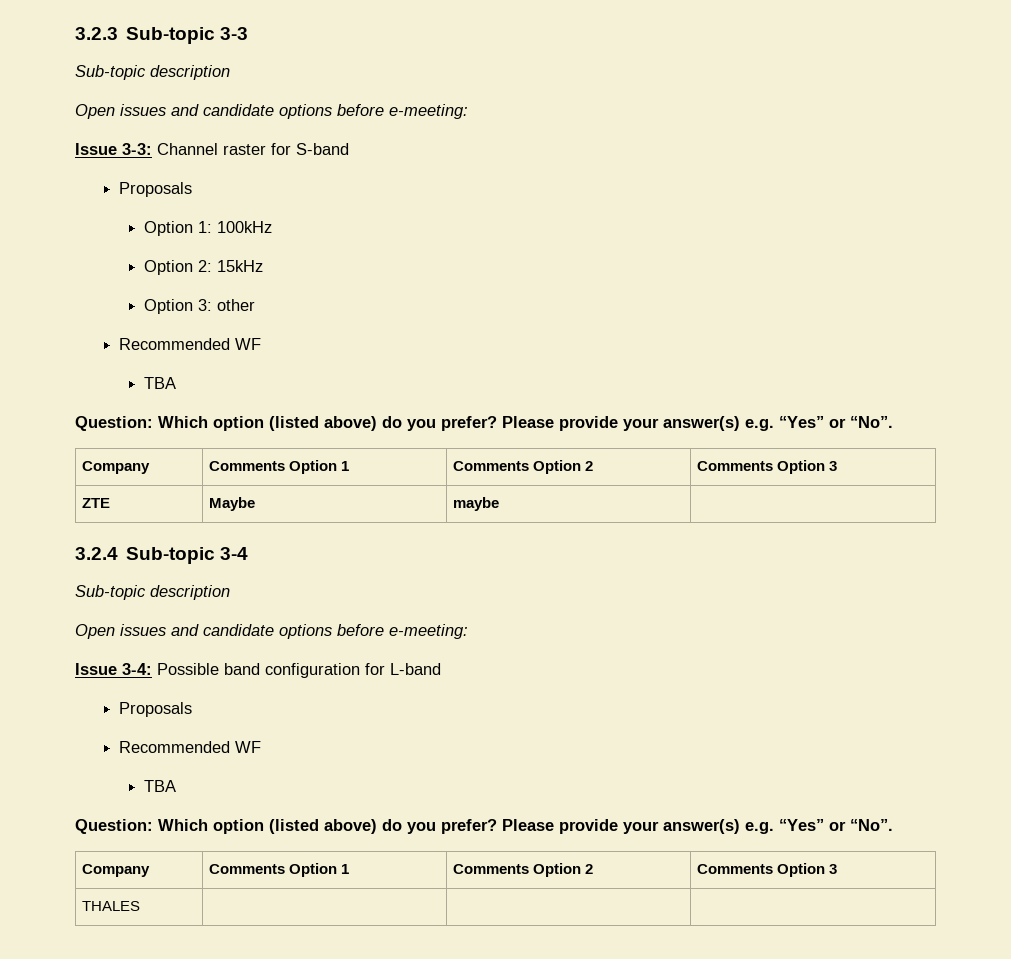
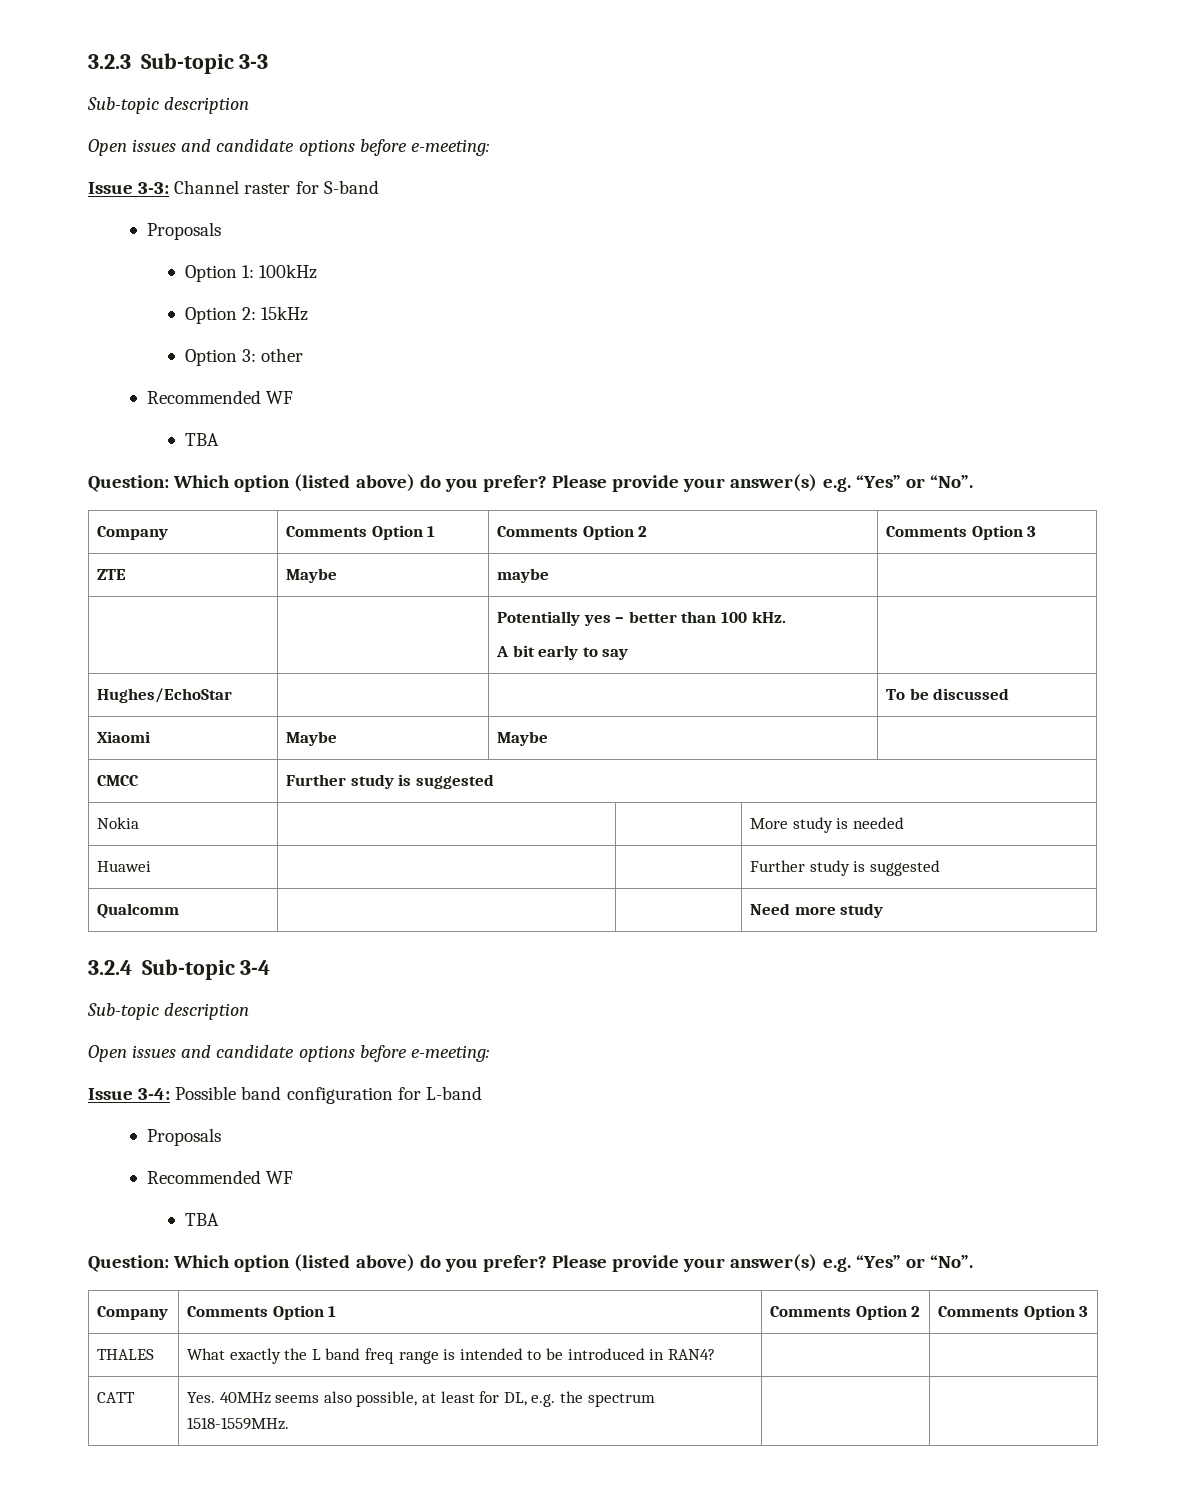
(500, 504) none -> [497,611,786,626] [496,645,629,660] [97,688,233,703] [886,688,1010,700] [97,731,151,743] [286,731,338,746] [497,731,549,746] [97,775,140,786] [286,774,494,789] [97,817,140,829] [750,817,904,833] [97,861,152,872] [750,860,940,876] [97,903,180,919] [750,903,884,918] // | | Potentially yes – better than 100 kHz. // A bit early to say | // Hughes/EchoStar | | | To be discussed // Xiaomi | Maybe | Maybe | // CMCC | Further study is suggested // Nokia | | | More study is needed // Huawei | | | Further study is suggested // Qualcomm | | | Need more study
(141, 906) none -> [187,1348,715,1364] [97,1392,136,1403] [187,1391,655,1407] [187,1417,290,1430] What exactly the L band freq range is intended to be introduced in RAN4? | | // CATT | Yes. 40MHz seems also possible, at least for DL, e.g. the spectrum 1518-1559MHz.

